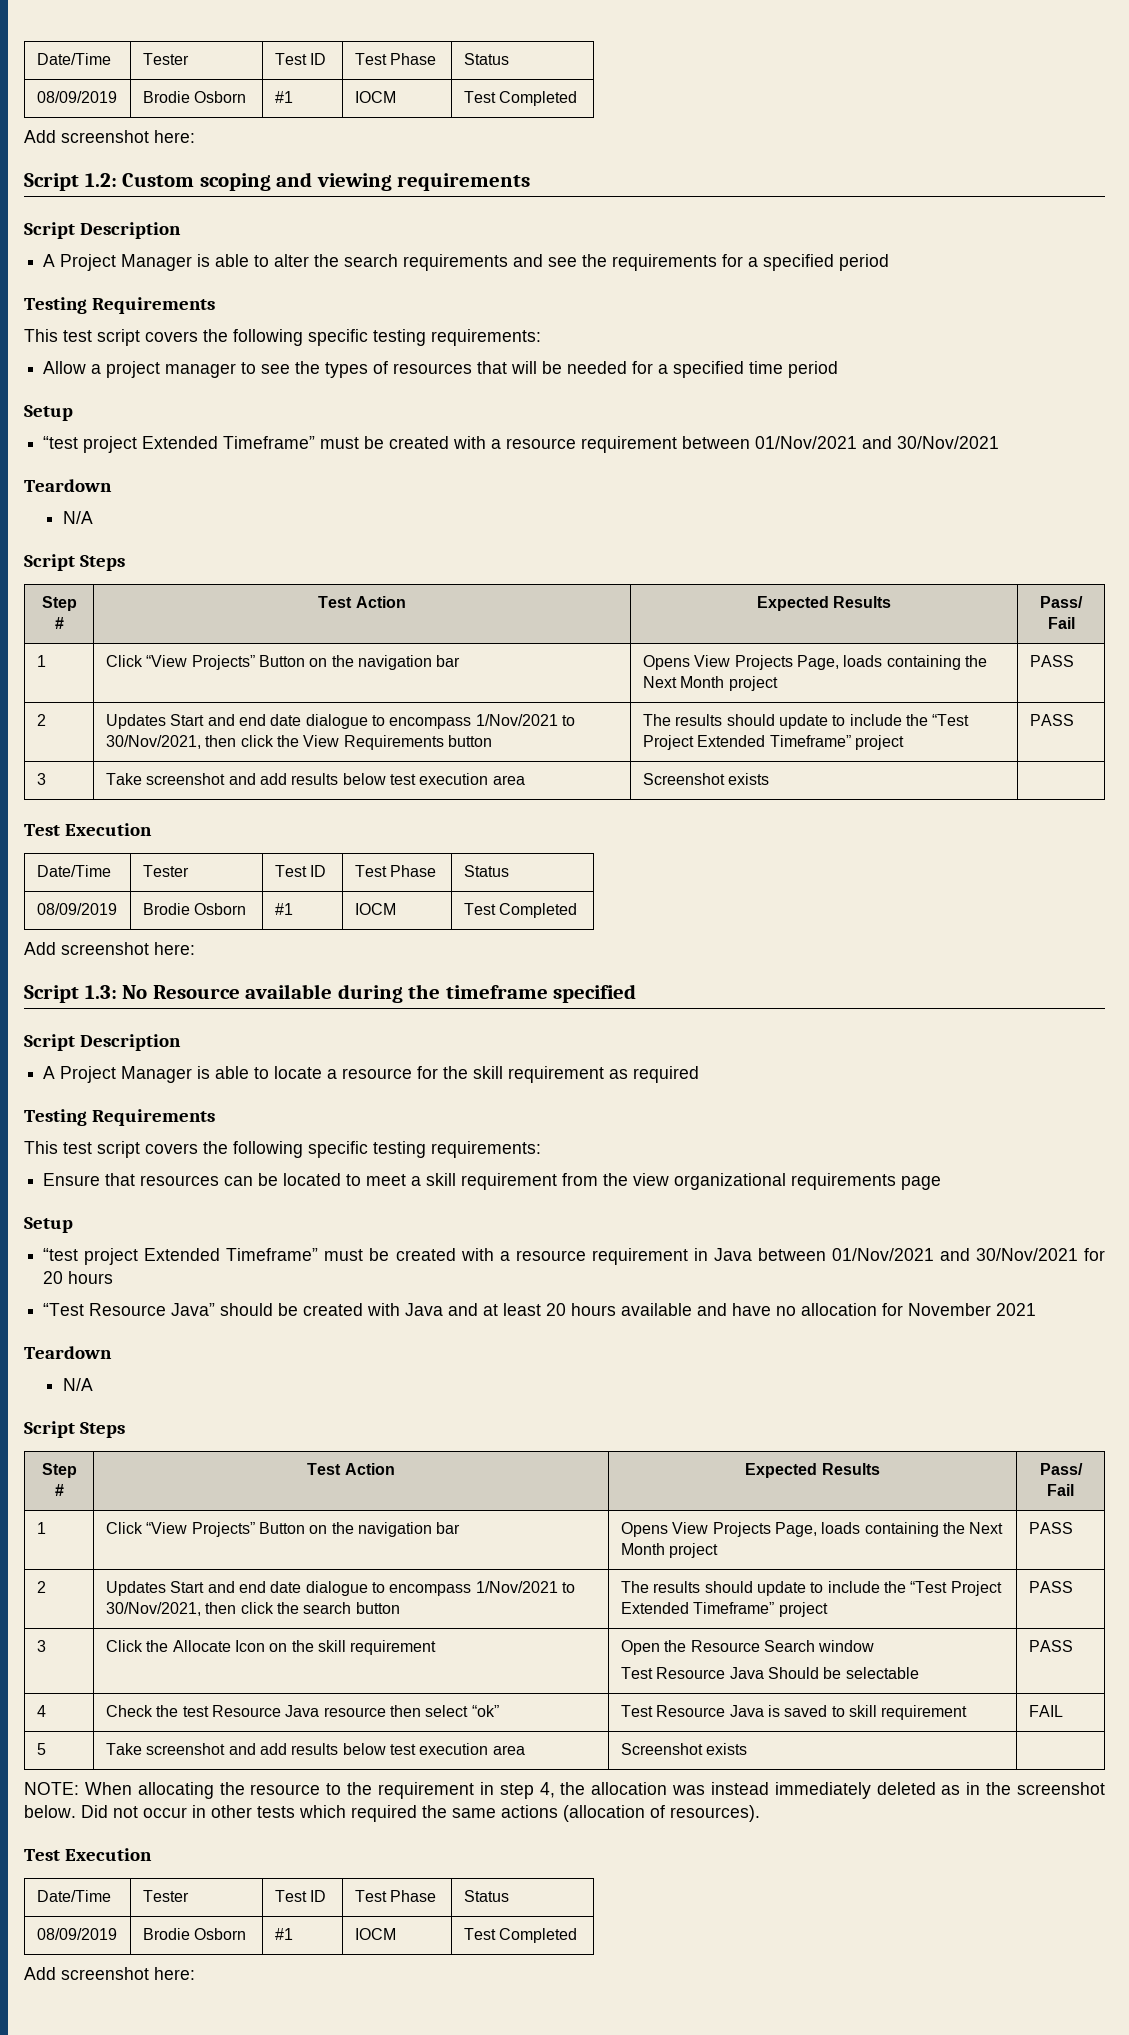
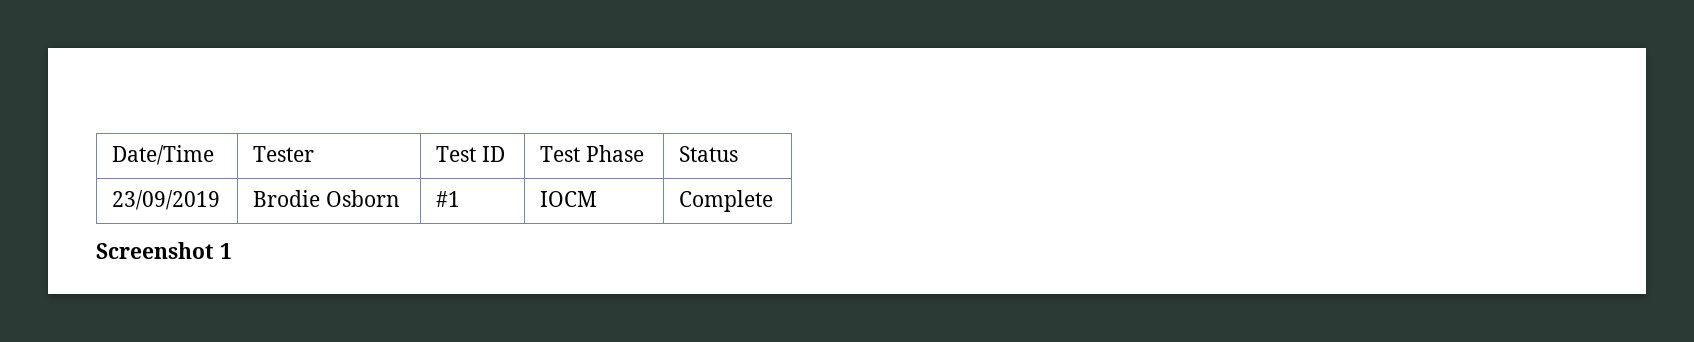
[36,53,111,65] [142,53,189,65] [274,53,327,65] [354,53,437,65] [463,53,509,65] [36,91,117,103] [142,91,247,103] [274,91,293,103] [354,91,396,103] [463,91,578,106] [24,130,195,143] [24,172,531,191] [24,222,182,239] [43,254,890,271] [24,297,216,314] [24,329,541,346] [43,361,839,378] [24,405,73,421] [43,436,1000,453] [24,479,112,492] [62,511,93,524] [24,554,126,571] [41,596,77,611] [54,617,64,629] [318,596,406,608] [756,596,892,611] [1040,596,1083,608] [1047,617,1075,629] [36,655,46,667] [105,655,461,670] [642,655,987,670] [642,676,778,691] [1029,655,1074,667] [36,714,46,726] [105,714,575,729] [105,735,492,750] [642,714,970,729] [642,735,904,750] [1029,714,1074,726] [36,773,46,785] [105,773,525,785] [642,773,770,785] [24,823,153,836] [36,865,111,877] [142,865,189,877] [274,865,327,877] [354,865,437,877] [463,865,509,877] [36,903,117,915] [142,903,247,915] [274,903,293,915] [354,903,396,915] [463,903,578,918] [24,942,195,955] [24,984,637,1003] [24,1034,182,1051] [43,1066,700,1083] [24,1109,216,1126] [24,1141,541,1158] [43,1173,942,1190] [24,1217,73,1233] [43,1248,1105,1265] [43,1271,114,1284] [43,1303,1037,1316] [24,1346,112,1359] [62,1378,93,1391] [24,1421,126,1438] [41,1463,77,1478] [54,1484,64,1496] [307,1463,395,1475] [745,1463,880,1478] [1039,1463,1083,1475] [1047,1484,1074,1496] [36,1522,46,1534] [105,1522,461,1537] [620,1522,1004,1537] [620,1543,719,1558] [1028,1522,1073,1534] [36,1581,46,1593] [105,1581,575,1596] [105,1602,400,1616] [620,1581,1002,1596] [620,1602,828,1617] [1028,1581,1073,1593] [36,1640,46,1652] [105,1640,437,1655] [620,1640,875,1655] [620,1667,919,1679] [1028,1640,1073,1652] [36,1705,46,1717] [105,1705,499,1717] [620,1705,968,1720] [1028,1705,1063,1717] [36,1743,46,1755] [105,1743,525,1755] [620,1743,748,1755] [24,1782,1106,1799] [24,1805,760,1822] [24,1848,153,1861] [36,1890,111,1902] [142,1890,189,1902] [274,1890,327,1902] [354,1890,437,1902] [463,1890,509,1902] [36,1928,117,1940] [142,1928,247,1940] [274,1928,293,1940] [354,1928,396,1940] [463,1928,578,1943] [24,1967,195,1980] Date/Time | Tester | Test ID | Test Phase | Status // 08/09/2019 | Brodie Osborn | #1 | IOCM | Test Completed // Add screenshot here: // Script 1.2: Custom scoping and viewing requirements // Script Description // A Project Manager is able to alter the search requirements and see the requirements for a specified period // Testing Requirements // This test script covers the following specific testing requirements: // Allow a project manager to see the types of resources that will be needed for a specified time period // Setup // “test project Extended Timeframe” must be created with a resource requirement between 01/Nov/2021 and 30/Nov/2021 // Teardown // N/A // Script Steps // Step # | Test Action | Expected Results | Pass/ Fail // 1 | Click “View Projects” Button on the navigation bar | Opens View Projects Page, loads containing the Next Month project | PASS // 2 | Updates Start and end date dialogue to encompass 1/Nov/2021 to 30/Nov/2021, then click the View Requirements button | The results should update to include the “Test Project Extended Timeframe” project | PASS // 3 | Take screenshot and add results below test execution area | Screenshot exists | // Test Execution // Date/Time | Tester | Test ID | Test Phase | Status // 08/09/2019 | Brodie Osborn | #1 | IOCM | Test Completed // Add screenshot here: // Script 1.3: No Resource available during the timeframe specified // Script Description // A Project Manager is able to locate a resource for the skill requirement as required // Testing Requirements // This test script covers the following specific testing requirements: // Ensure that resources can be located to meet a skill requirement from the view organizational requirements page // Setup // “test project Extended Timeframe” must be created with a resource requirement in Java between 01/Nov/2021 and 30/Nov/2021 for 20 hours // “Test Resource Java” should be created with Java and at least 20 hours available and have no allocation for November 2021 // Teardown // N/A // Script Steps // Step # | Test Action | Expected Results | Pass/ Fail // 1 | Click “View Projects” Button on the navigation bar | Opens View Projects Page, loads containing the Next Month project | PASS // 2 | Updates Start and end date dialogue to encompass 1/Nov/2021 to 30/Nov/2021, then click the search button | The results should update to include the “Test Project Extended Timeframe” project | PASS // 3 | Click the Allocate Icon on the skill requirement | Open the Resource Search window // Test Resource Java Should be selectable | PASS // 4 | Check the test Resource Java resource then select “ok” | Test Resource Java is saved to skill requirement | FAIL // 5 | Take screenshot and add results below test execution area | Screenshot exists | // NOTE: When allocating the resource to the requirement in step 4, the allocation was instead immediately deleted as in the screenshot below. Did not occur in other tests which required the same actions (allocation of resources). // Test Execution // Date/Time | Tester | Test ID | Test Phase | Status // 08/09/2019 | Brodie Osborn | #1 | IOCM | Test Completed // Add screenshot here: -> [112,145,215,165] [253,146,315,162] [436,146,506,162] [540,145,645,162] [679,146,739,162] [112,190,221,210] [253,190,401,207] [436,191,461,207] [540,191,598,207] [679,190,774,212] [96,242,232,259] Date/Time | Tester | Test ID | Test Phase | Status // 23/09/2019 | Brodie Osborn | #1 | IOCM | Complete // Screenshot 1

